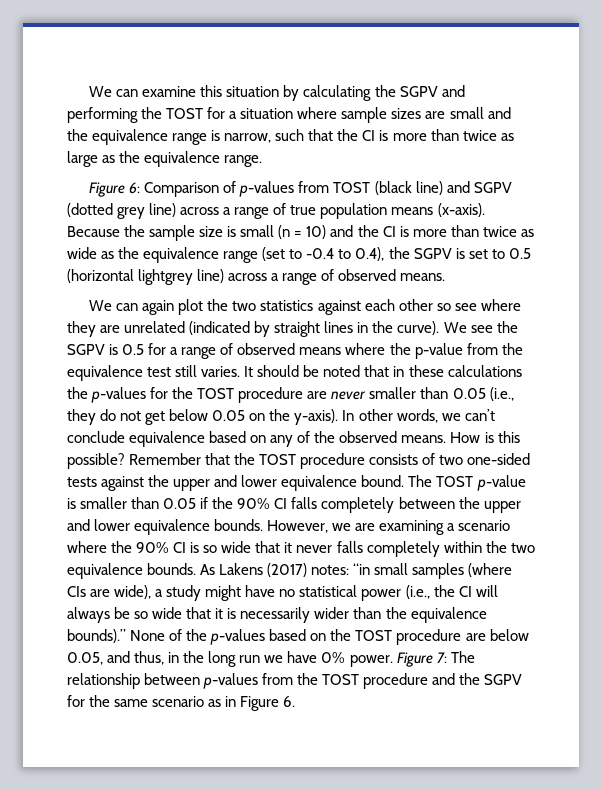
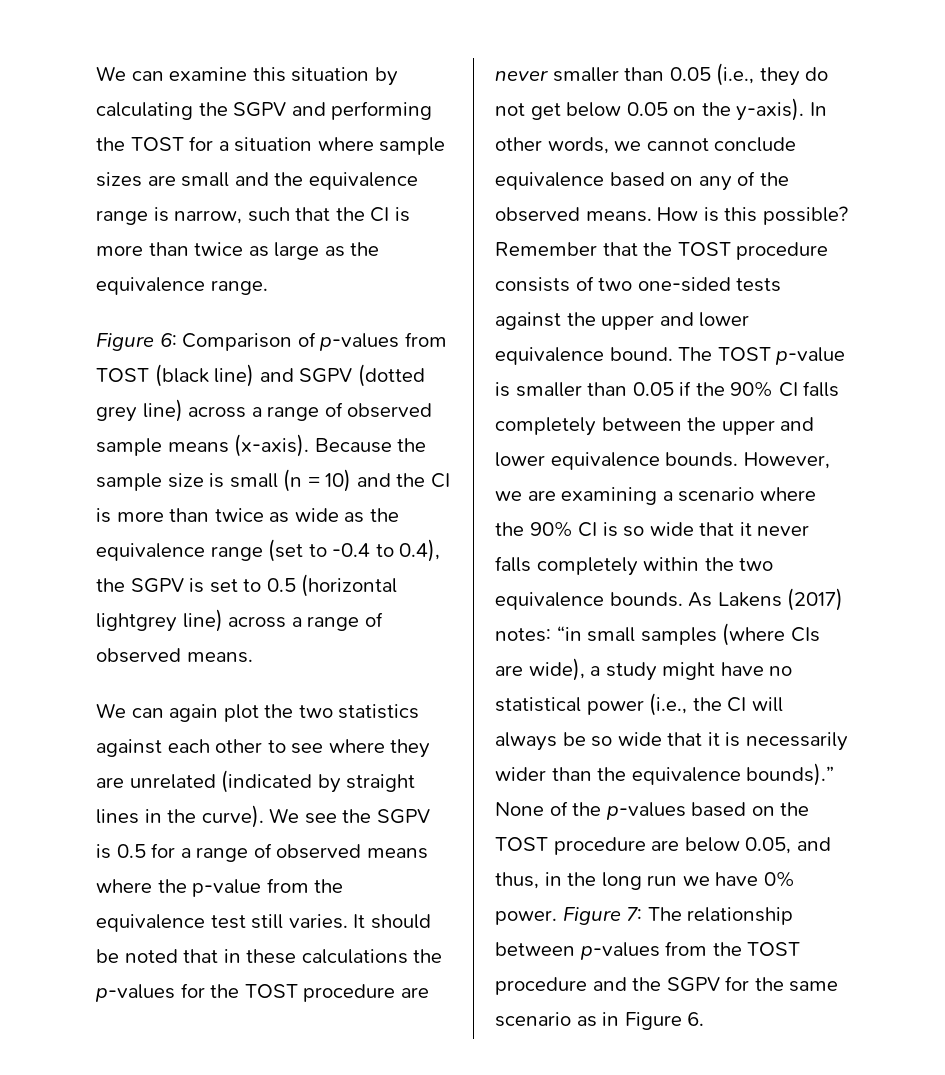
[290,203,388,219] true population -> [347,403,433,418] [96,438,162,456] observed sample
[436,303,451,311] so -> [267,740,286,753] to
[464,409,495,421] can’t -> [646,138,709,151] cannot

